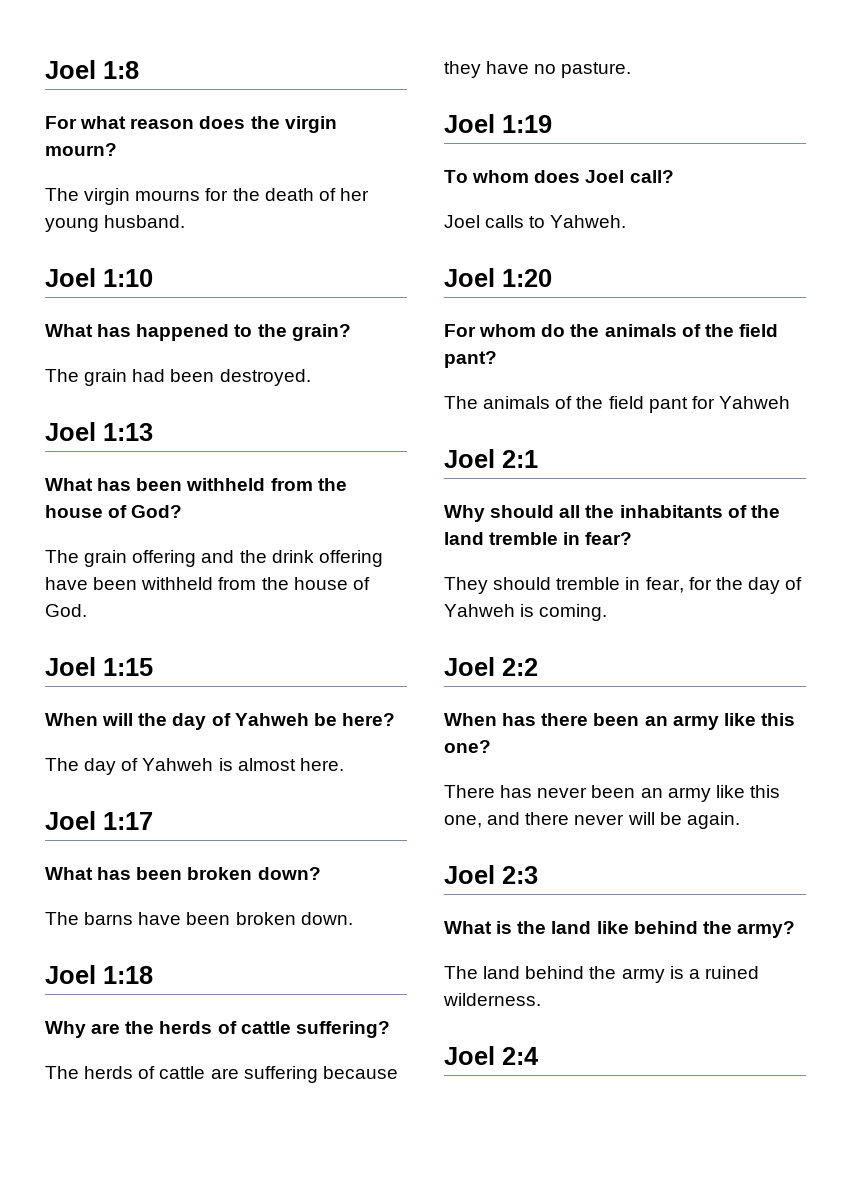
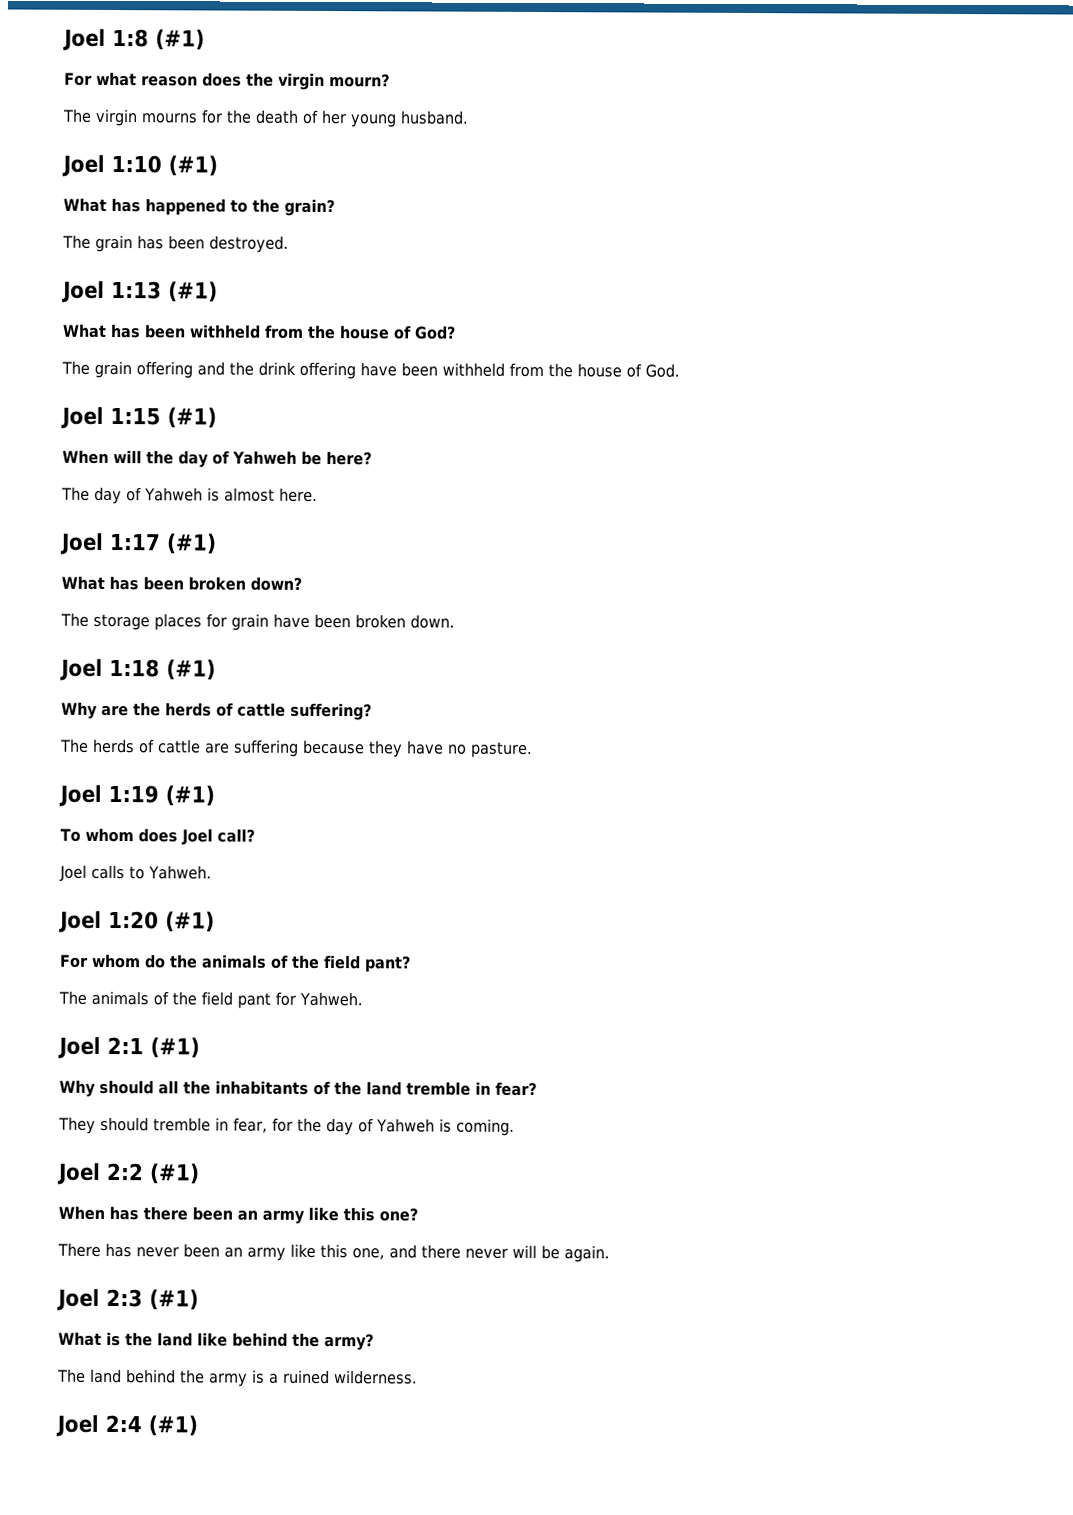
(139, 70) none -> [155,29,205,50] (#1)
(153, 278) none -> [168,155,218,176] (#1)
[132,369,166,382] had -> [137,235,164,250] has
(153, 432) none -> [168,281,218,302] (#1)
(153, 667) none -> [167,407,217,428] (#1)
(153, 821) none -> [166,533,217,554] (#1)
[84,912,134,925] barns -> [93,613,269,631] storage places for grain
(153, 975) none -> [166,659,216,680] (#1)
(552, 124) none -> [165,785,215,806] (#1)
(552, 278) none -> [165,911,215,932] (#1)
[718,396,790,409] Yahweh -> [299,991,363,1007] Yahweh.
(538, 459) none -> [150,1037,200,1058] (#1)
(538, 667) none -> [149,1163,200,1184] (#1)
(538, 875) none -> [149,1289,199,1310] (#1)
(539, 1056) none -> [148,1415,198,1436] (#1)

